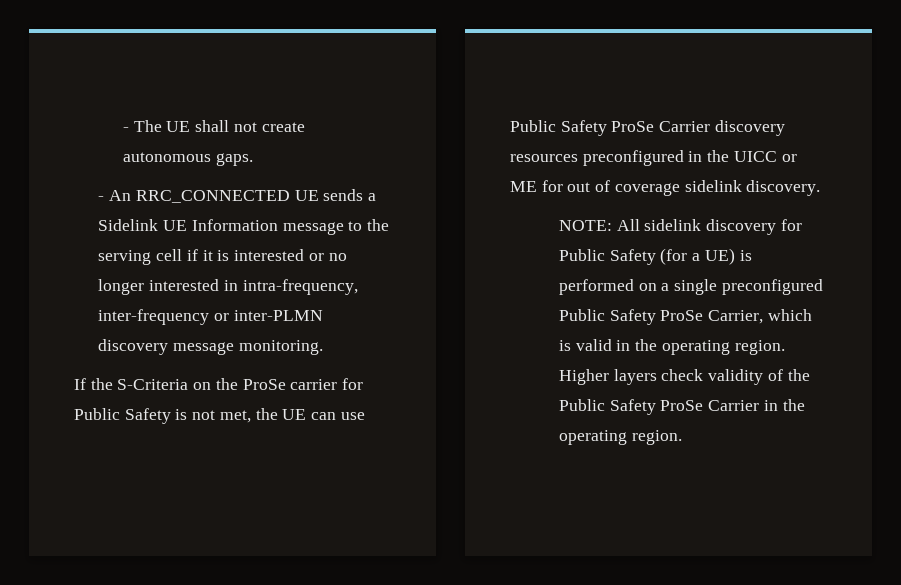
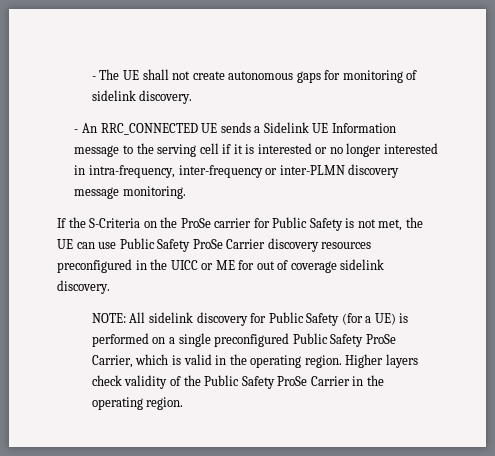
[215,153,253,166] gaps. -> [296,70,418,83] [91,90,193,104] gaps for monitoring of sidelink discovery.

